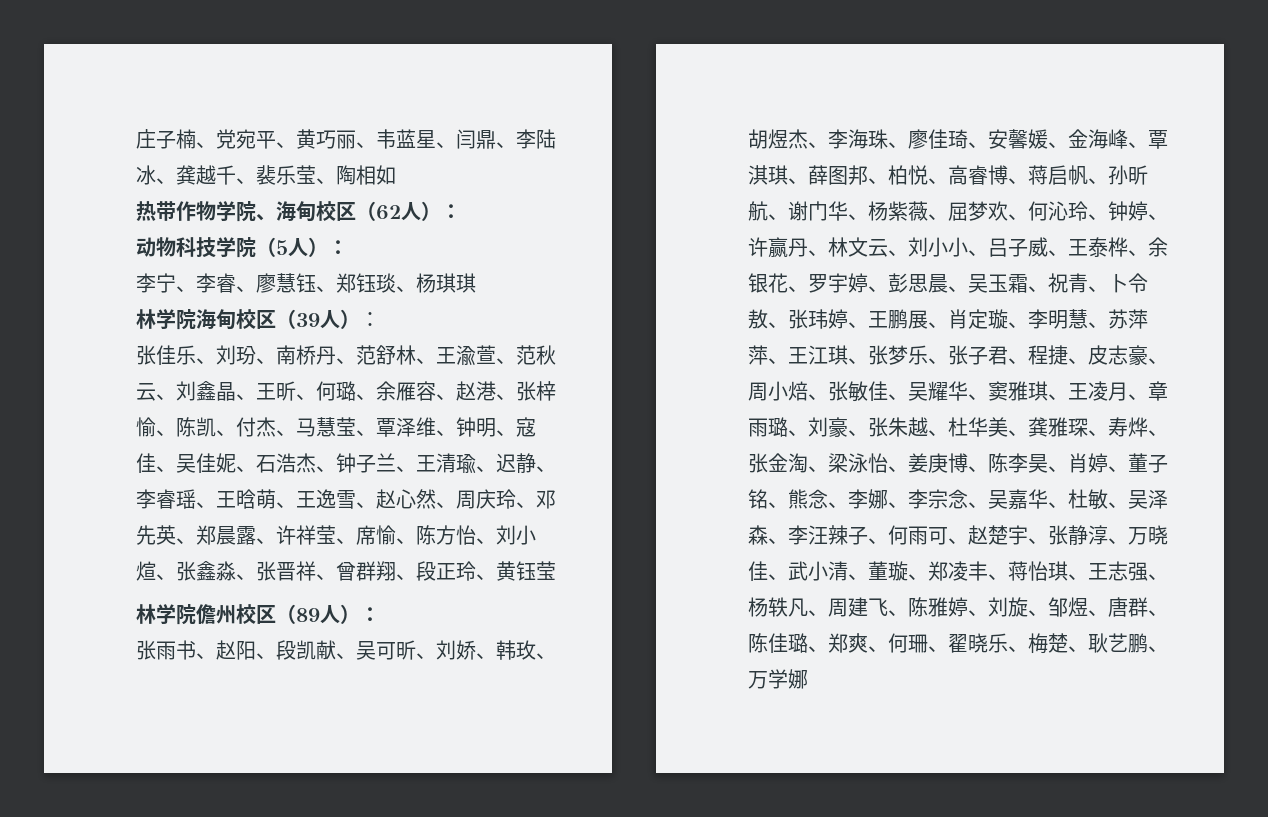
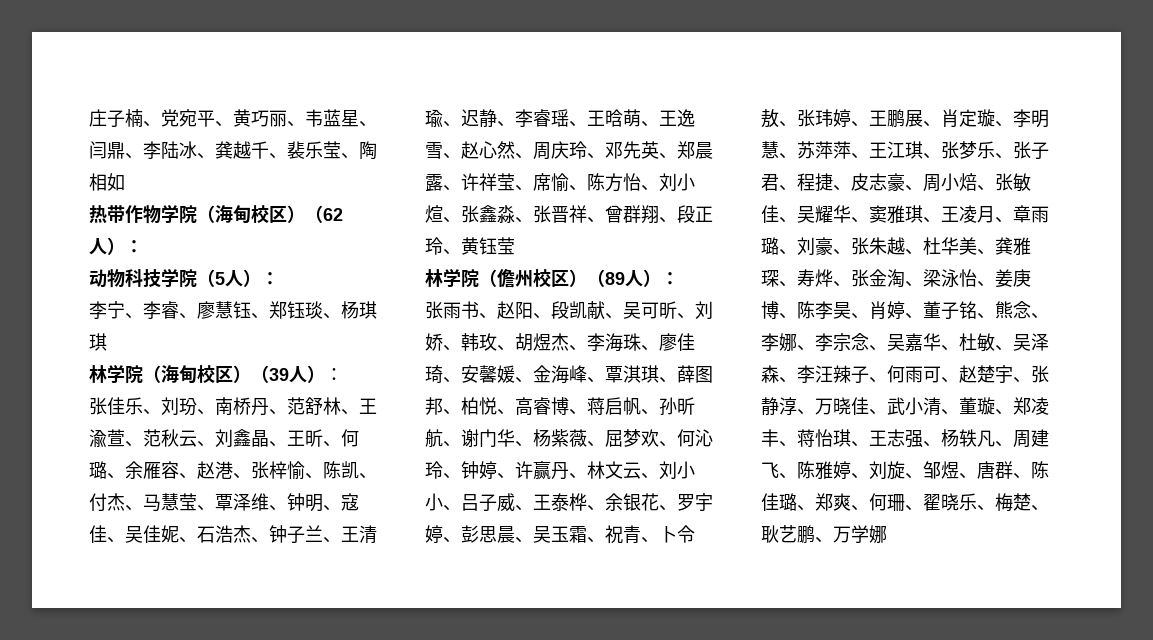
[256,201,356,222] 、海甸校区 -> [197,205,305,224] （海甸校区）
[196,309,276,330] 海甸校区 -> [143,365,251,384] （海甸校区）
(196, 614) none -> [479,269,497,287] （
(276, 614) none -> [569,269,587,287] ）

